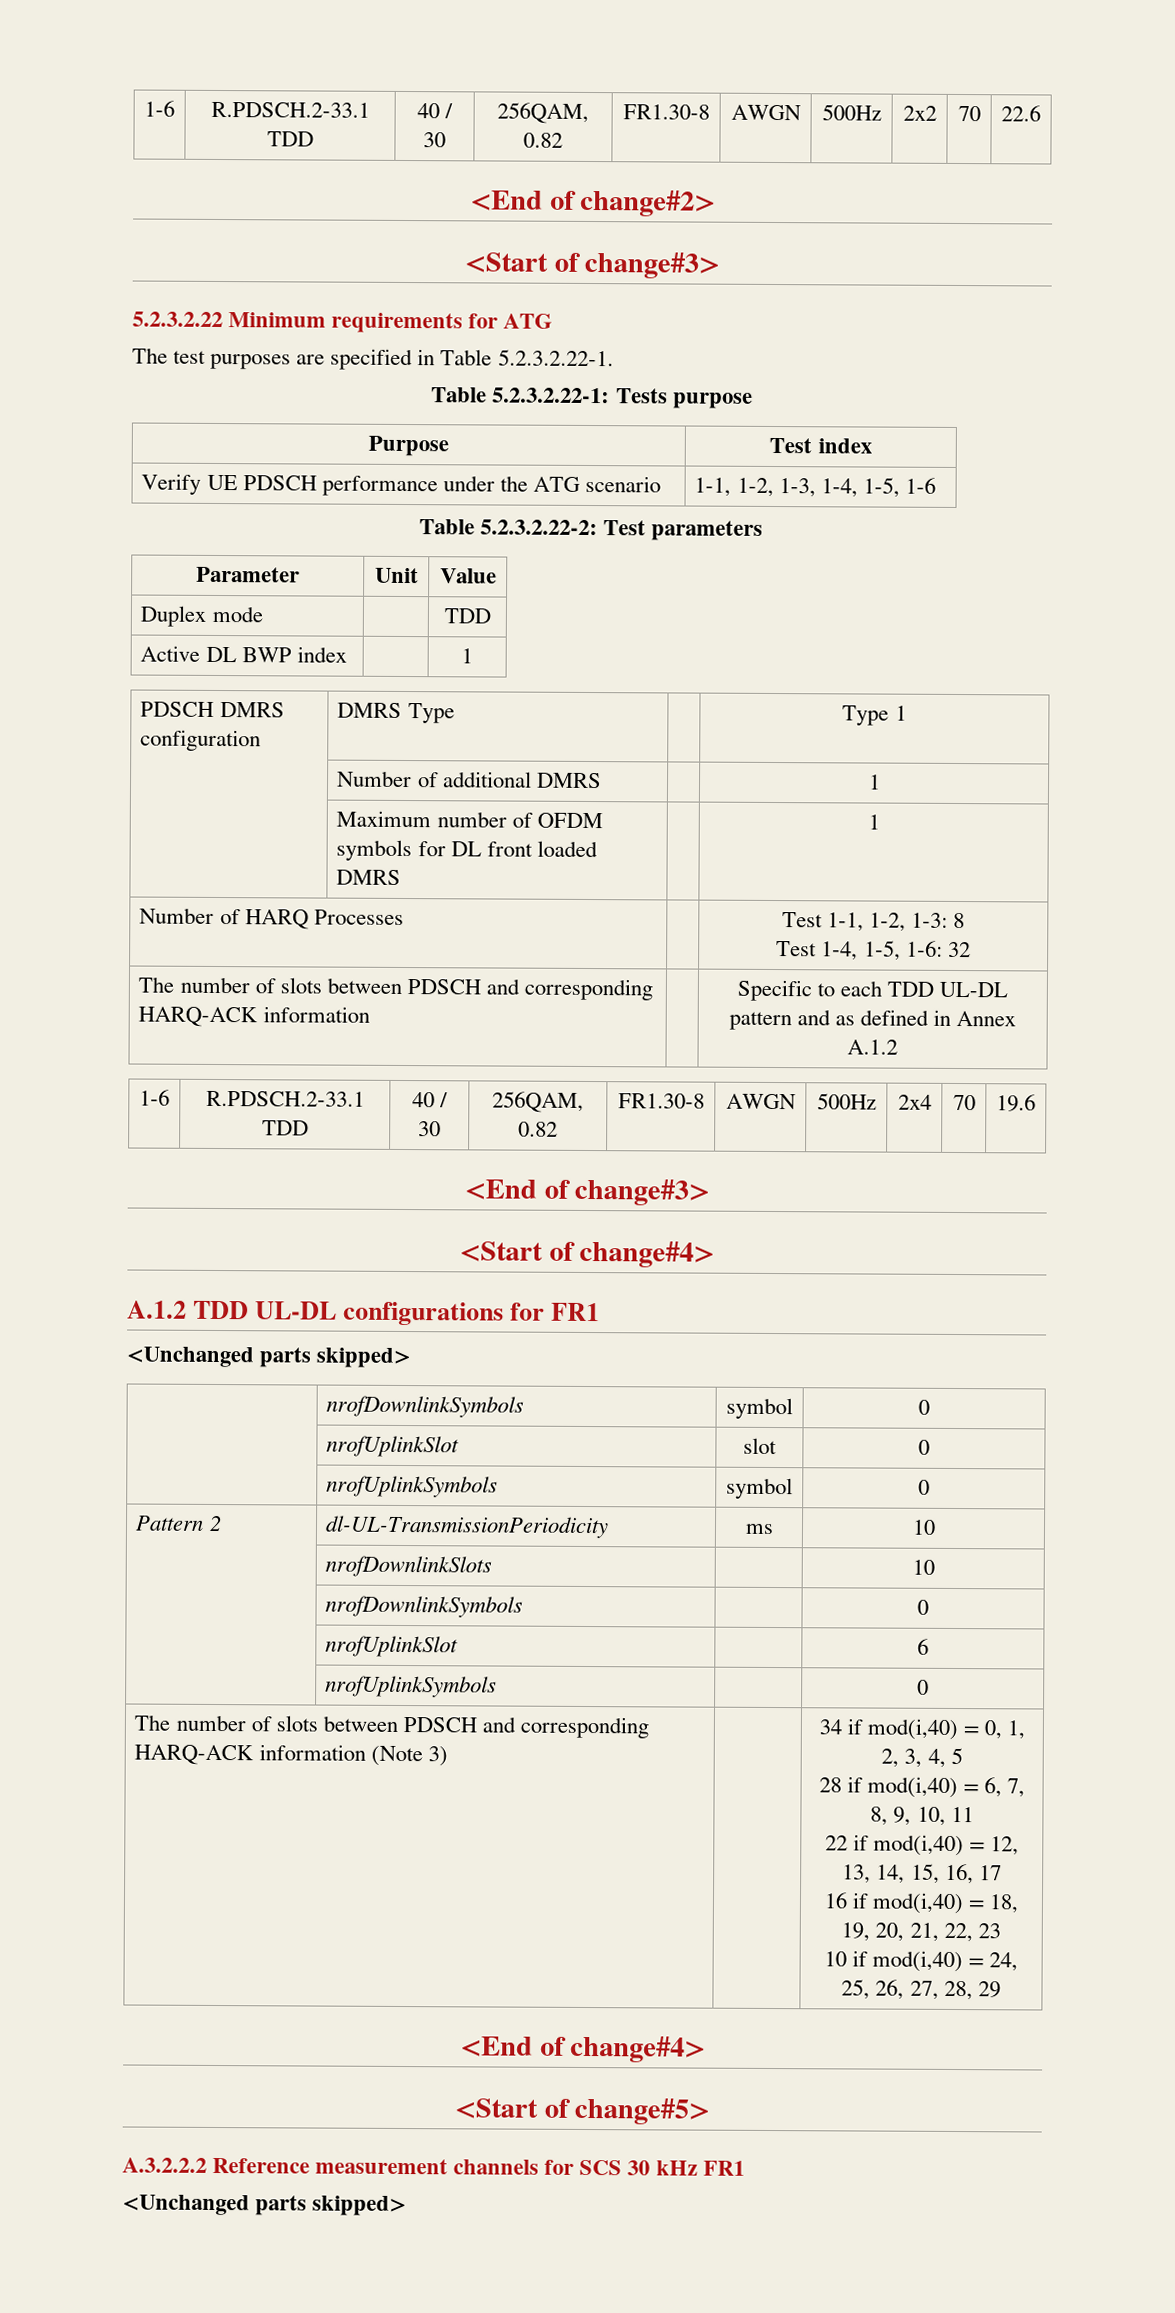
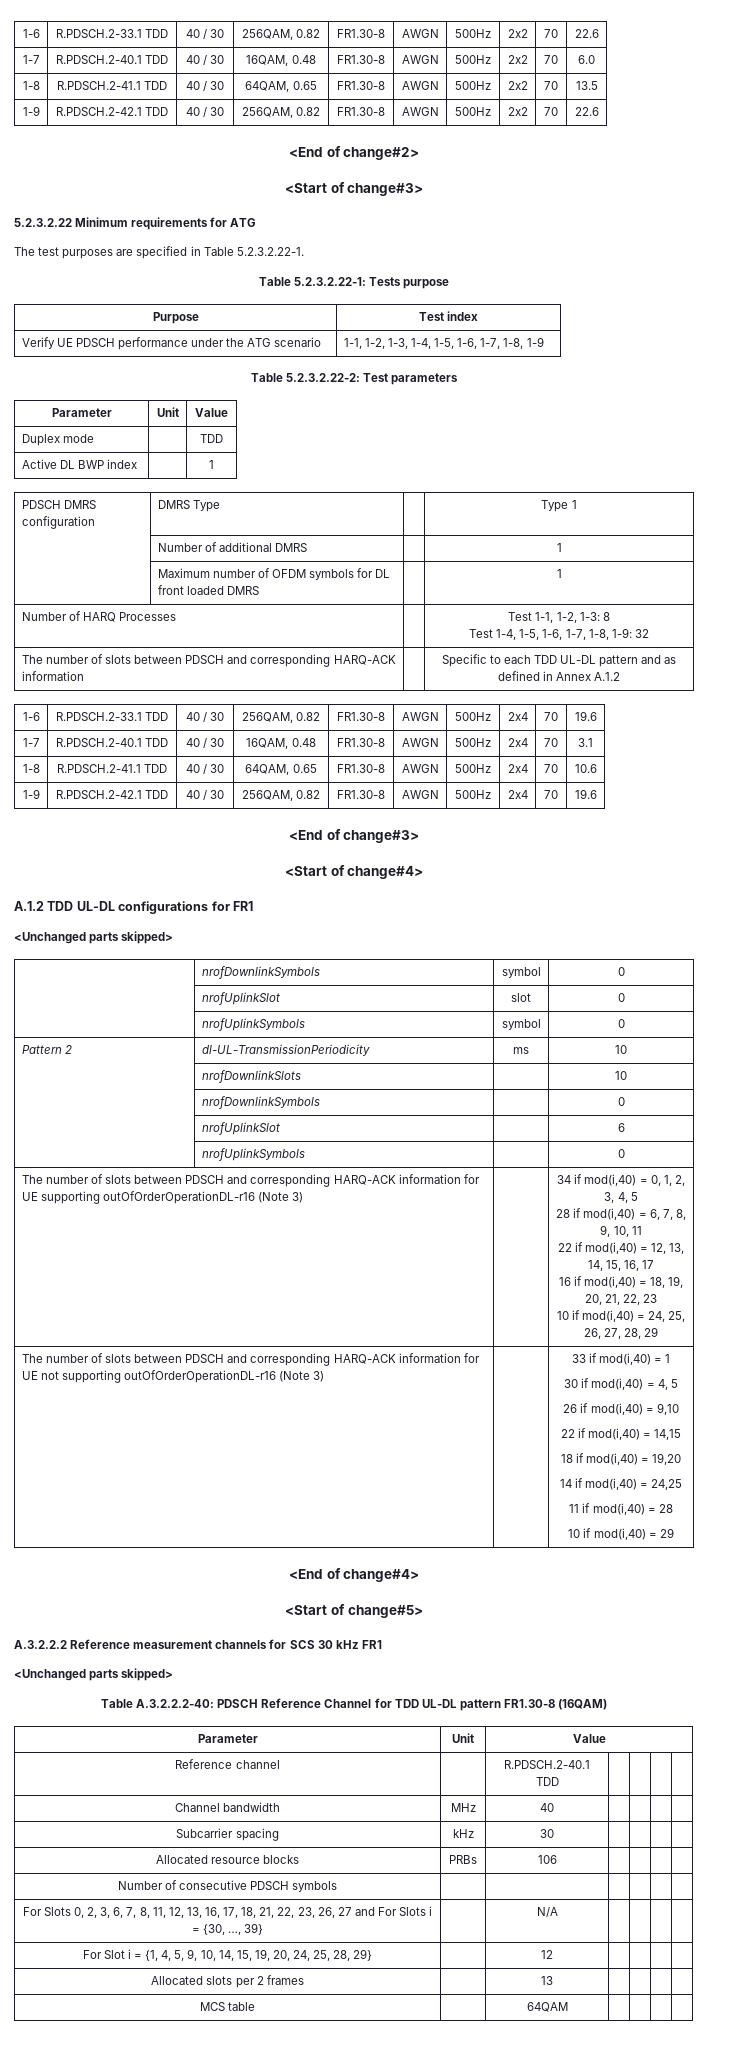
(1041, 113) none -> [22,55,40,64] [55,55,169,64] [185,55,225,66] [246,55,316,66] [337,55,385,64] [401,55,439,64] [455,55,491,64] [507,55,528,64] [544,55,558,64] [578,55,595,64] [22,81,40,90] [56,81,168,90] [185,81,225,92] [245,81,317,92] [337,81,385,90] [401,81,439,90] [455,81,491,90] [507,81,528,90] [544,81,558,90] [575,81,598,90] [22,106,40,116] [55,107,169,116] [185,107,225,118] [241,107,321,118] [337,107,385,116] [401,107,439,116] [455,107,491,116] [507,107,528,116] [544,107,558,116] [574,107,599,116] // 1-7 | R.PDSCH.2-40.1 TDD | 40 / 30 | 16QAM, 0.48 | FR1.30-8 | AWGN | 500Hz | 2x2 | 70 | 6.0 // 1-8 | R.PDSCH.2-41.1 TDD | 40 / 30 | 64QAM, 0.65 | FR1.30-8 | AWGN | 500Hz | 2x2 | 70 | 13.5 // 1-9 | R.PDSCH.2-42.1 TDD | 40 / 30 | 256QAM, 0.82 | FR1.30-8 | AWGN | 500Hz | 2x2 | 70 | 22.6
[904,477,936,494] 1-6 -> [457,337,544,349] 1-6, 1-7, 1-8, 1-9
[905,940,943,957] 1-6: -> [542,628,632,640] 1-6, 1-7, 1-8, 1-9:
(1036, 1103) none -> [22,738,40,747] [55,738,169,747] [185,738,225,749] [246,738,316,749] [337,738,385,747] [401,738,439,747] [455,738,491,747] [507,738,528,747] [544,738,558,747] [578,738,593,747] [22,764,40,773] [56,764,168,773] [185,764,225,775] [245,764,317,775] [337,764,385,773] [401,764,439,773] [455,764,491,773] [507,764,528,773] [544,764,558,773] [574,764,597,773] [22,789,40,799] [55,790,169,799] [185,790,225,801] [241,790,321,801] [337,790,385,799] [401,790,439,799] [455,790,491,799] [507,790,528,799] [544,790,558,799] [574,789,597,799] // 1-7 | R.PDSCH.2-40.1 TDD | 40 / 30 | 16QAM, 0.48 | FR1.30-8 | AWGN | 500Hz | 2x4 | 70 | 3.1 // 1-8 | R.PDSCH.2-41.1 TDD | 40 / 30 | 64QAM, 0.65 | FR1.30-8 | AWGN | 500Hz | 2x4 | 70 | 10.6 // 1-9 | R.PDSCH.2-42.1 TDD | 40 / 30 | 256QAM, 0.82 | FR1.30-8 | AWGN | 500Hz | 2x4 | 70 | 19.6
(366, 1752) none -> [463,1174,480,1184] [21,1191,255,1204] for UE supporting outOfOrderOperationDL-r16
(1001, 1989) none -> [21,1353,480,1366] [21,1370,325,1383] [571,1353,671,1365] [564,1378,678,1390] [563,1403,679,1415] [560,1428,682,1440] [560,1453,682,1465] [559,1478,683,1490] [569,1503,673,1515] [568,1528,674,1540] // The number of slots between PDSCH and corresponding HARQ-ACK information for UE not supporting outOfOrderOperationDL-r16 (Note 3) | | 33 if mod(i,40) = 1 // 30 if mod(i,40) = 4, 5 // 26 if mod(i,40) = 9,10 // 22 if mod(i,40) = 14,15 // 18 if mod(i,40) = 19,20 // 14 if mod(i,40) = 24,25 // 11 if mod(i,40) = 28 // 10 if mod(i,40) = 29
(408, 2206) none -> [100,1698,608,1711] [197,1734,258,1743] [452,1733,474,1743] [572,1734,606,1743] [175,1759,280,1769] [504,1760,590,1769] [535,1777,559,1786] [174,1802,281,1812] [450,1803,476,1812] [540,1803,554,1812] [176,1828,279,1841] [452,1829,474,1838] [540,1829,554,1838] [155,1855,300,1864] [449,1855,477,1864] [537,1855,557,1864] [117,1880,338,1892] [22,1906,433,1918] [191,1923,264,1935] [536,1907,558,1918] [82,1949,373,1961] [541,1950,553,1959] [151,1975,304,1988] [541,1976,553,1985] [199,2002,256,2011] [526,2002,568,2012] // Table A.3.2.2.2-40: PDSCH Reference Channel for TDD UL-DL pattern FR1.30-8 (16QAM) // Parameter | Unit | Value // Reference channel | | R.PDSCH.2-40.1 TDD | | | | // Channel bandwidth | MHz | 40 | | | | // Subcarrier spacing | kHz | 30 | | | | // Allocated resource blocks | PRBs | 106 | | | | // Number of consecutive PDSCH symbols | | | | | | // For Slots 0, 2, 3, 6, 7, 8, 11, 12, 13, 16, 17, 18, 21, 22, 23, 26, 27 and For Slots i = {30, …, 39} | | N/A | | | | // For Slot i = {1, 4, 5, 9, 10, 14, 15, 19, 20, 24, 25, 28, 29} | | 12 | | | | // Allocated slots per 2 frames | | 13 | | | | // MCS table | | 64QAM | | | |

